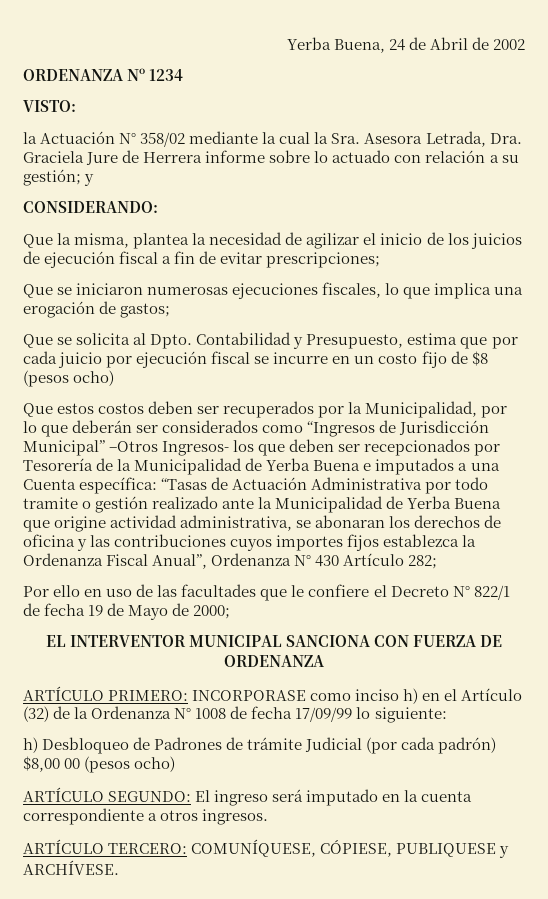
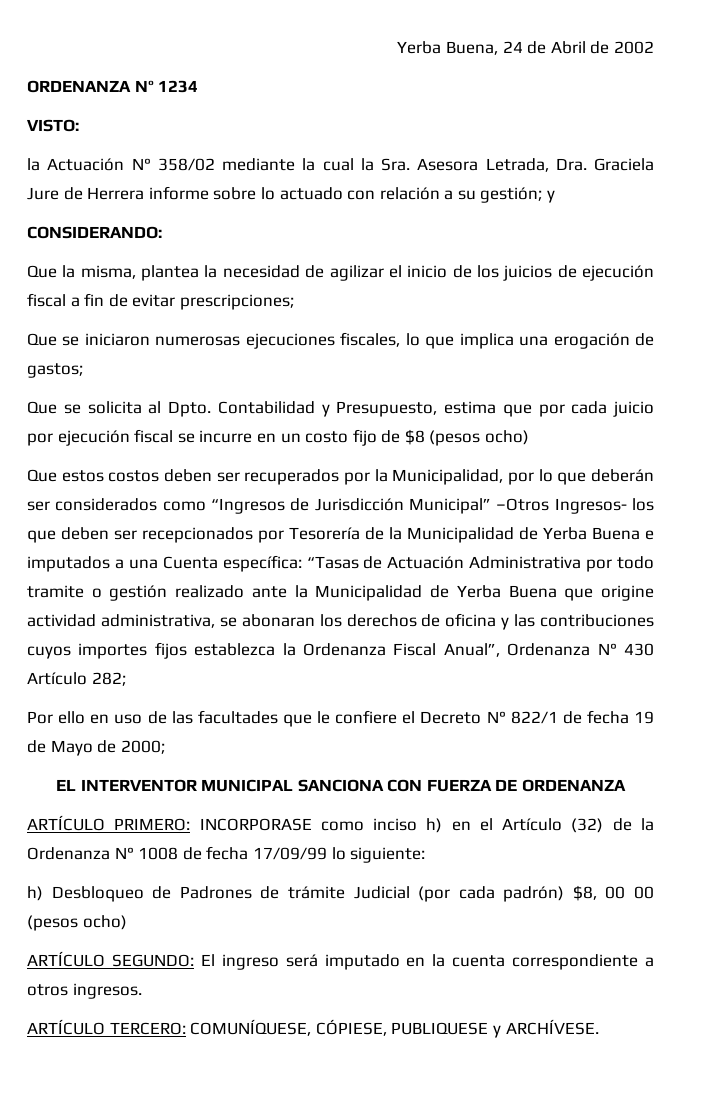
[23,756,60,772] $8,00 -> [572,885,626,901] $8, 00

